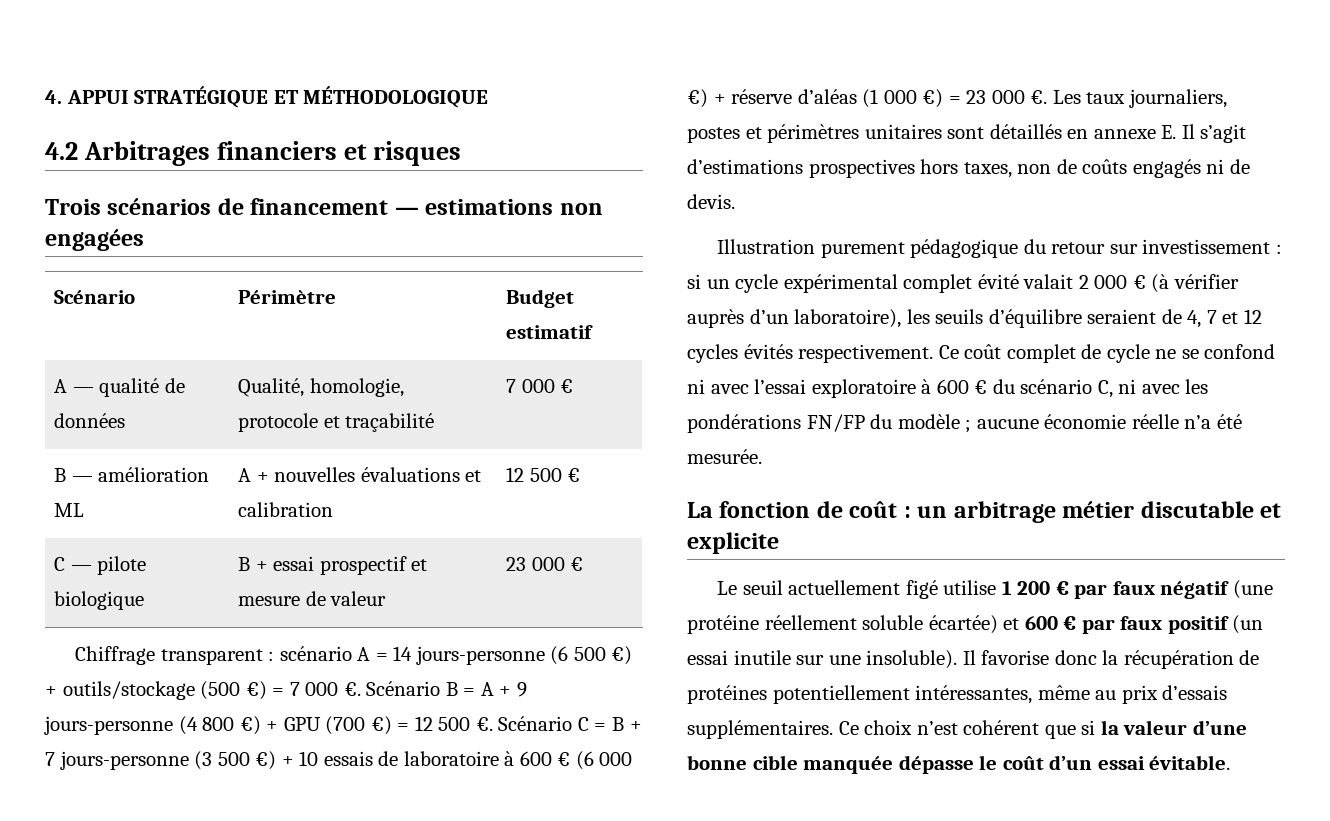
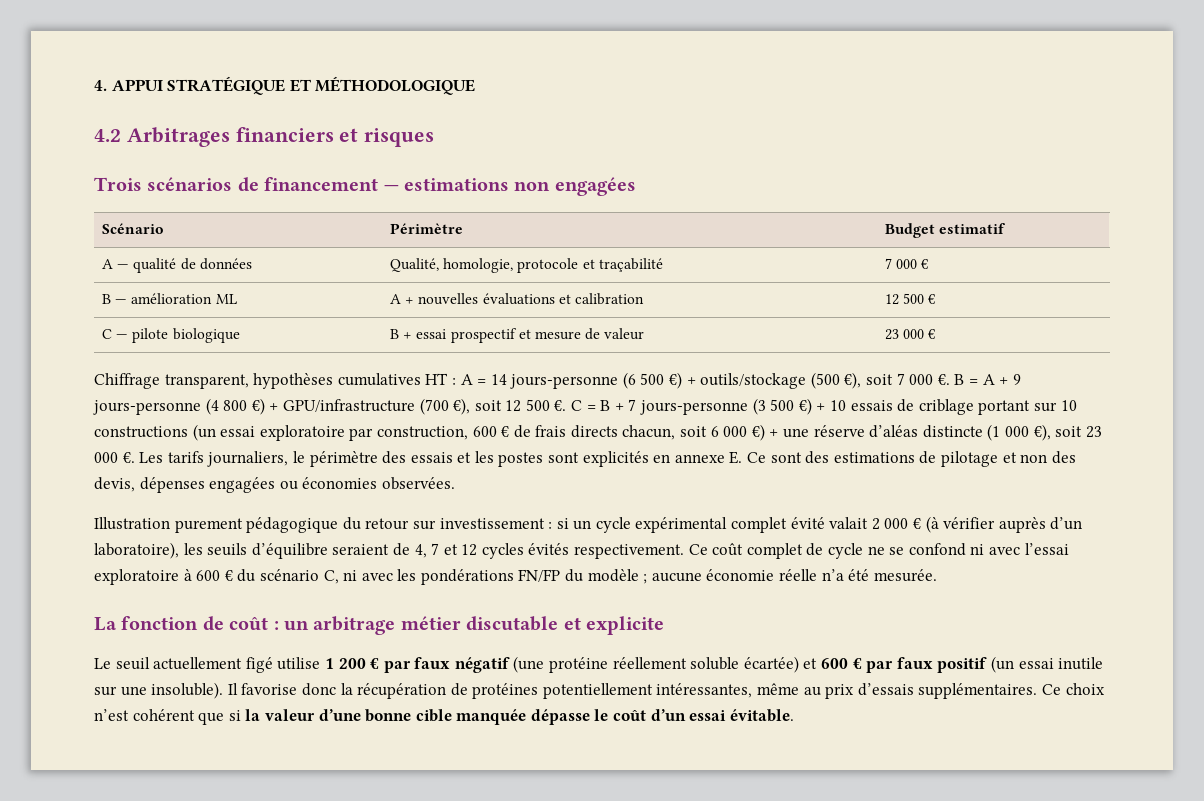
[160,646,352,665] transparent : scénario -> [164,373,456,389] transparent, hypothèses cumulatives HT :
[245,681,285,700] €) = -> [844,372,894,389] €), soit
[366,681,441,696] Scénario -> (950, 379) none
[283,716,410,735] GPU (700 €) = -> [282,398,502,415] GPU/infrastructure (700 €), soit
[498,716,573,731] Scénario -> (567, 405) none
[403,751,594,770] laboratoire à 600 € (6 -> [918,399,1077,415] [94,424,719,441] criblage portant sur 10 constructions (un essai exploratoire par construction, 600 € de frais directs chacun, soit 6
(726, 99) none -> [783,428,810,438] une
(857, 96) none -> [922,425,983,438] distincte
[922,89,961,108] €) = -> [1033,424,1083,441] €), soit
[1086,89,1227,108] [687,124,1247,143] [687,159,1250,178] [687,194,735,209] taux journaliers, postes et périmètres unitaires sont détaillés en annexe E. Il s’agit d’estimations prospectives hors taxes, non de coûts engagés ni de devis. -> [167,451,1076,467] [94,477,455,493] tarifs journaliers, le périmètre des essais et les postes sont explicités en annexe E. Ce sont des estimations de pilotage et non des devis, dépenses engagées ou économies observées.

